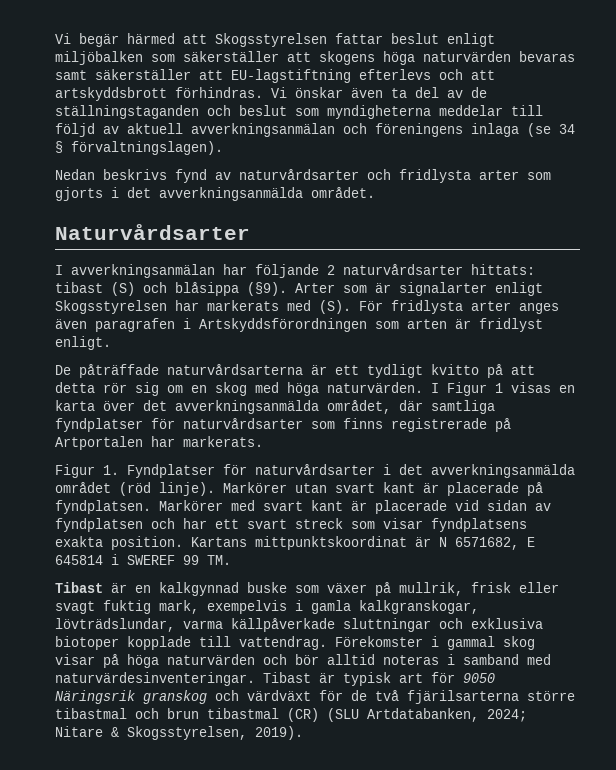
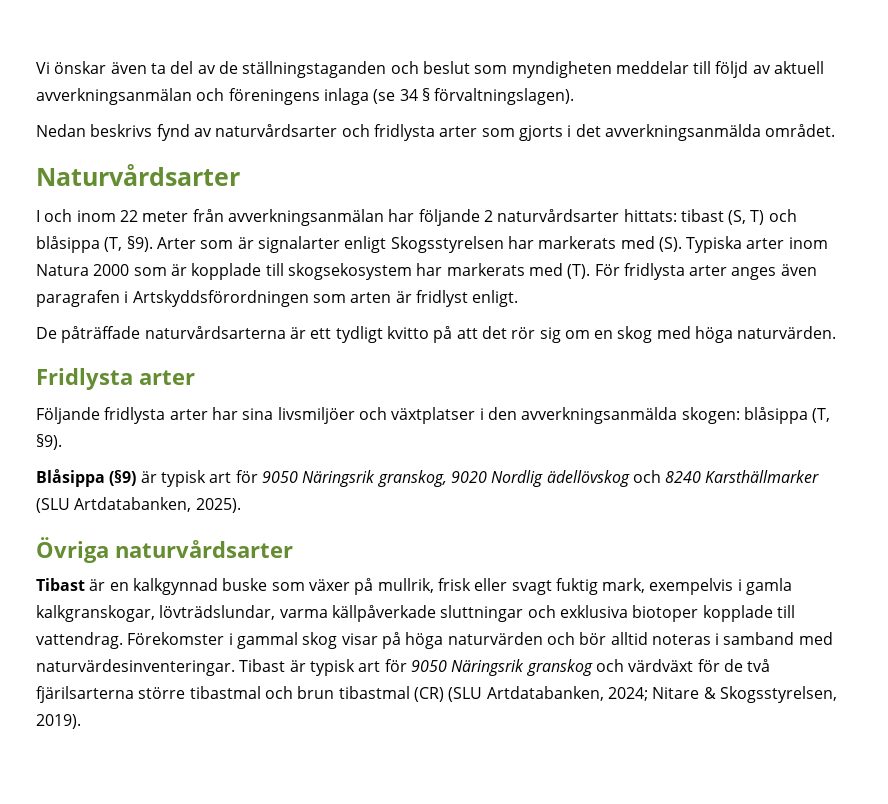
[55,33,495,47] [55,51,575,65] [55,69,495,83] [55,87,287,101] Vi begär härmed att Skogsstyrelsen fattar beslut enligt miljöbalken som säkerställer att skogens höga naturvärden bevaras samt säkerställer att EU-lagstiftning efterlevs och att artskyddsbrott förhindras. Vi -> [36,62,50,74] Vi
[327,105,431,119] myndigheterna -> [511,61,612,78] myndigheten
(63, 270) none -> [44,209,224,222] och inom 22 meter från
[111,282,287,296] (S) och blåsippa (§9). -> [728,209,797,225] [36,236,153,253] (S, T) och blåsippa (T, §9).
(351, 307) none -> [686,236,828,253] [36,263,591,280] Typiska arter inom Natura 2000 som är kopplade till skogsekosystem har markerats med (T).
[55,382,95,393] detta -> [481,326,507,339] det
[431,382,575,396] [55,400,495,414] [55,418,511,432] [55,436,263,450] [55,464,575,478] [55,482,543,496] [55,500,551,514] [55,518,527,532] [55,536,535,550] [55,554,231,565] I Figur 1 visas en karta över det avverkningsanmälda området, där samtliga fyndplatser för naturvårdsarter som finns registrerade på Artportalen har markerats. // Figur 1. Fyndplatser för naturvårdsarter i det avverkningsanmälda området (röd linje). Markörer utan svart kant är placerade på fyndplatsen. Markörer med svart kant är placerade vid sidan av fyndplatsen och har ett svart streck som visar fyndplatsens exakta position. Kartans mittpunktskoordinat är N 6571682, E 645814 i SWEREF 99 TM. -> [36,368,195,390] [36,407,831,424] [36,434,62,450] [36,469,820,487] [36,497,241,513] [36,537,293,563] // Fridlysta arter // Följande fridlysta arter har sina livsmiljöer och växtplatser i den avverkningsanmälda skogen: blåsippa (T, §9). // Blåsippa (§9) är typisk art för 9050 Näringsrik granskog, 9020 Nordlig ädellövskog och 8240 Karsthällmarker (SLU Artdatabanken, 2025). // Övriga naturvårdsarter

